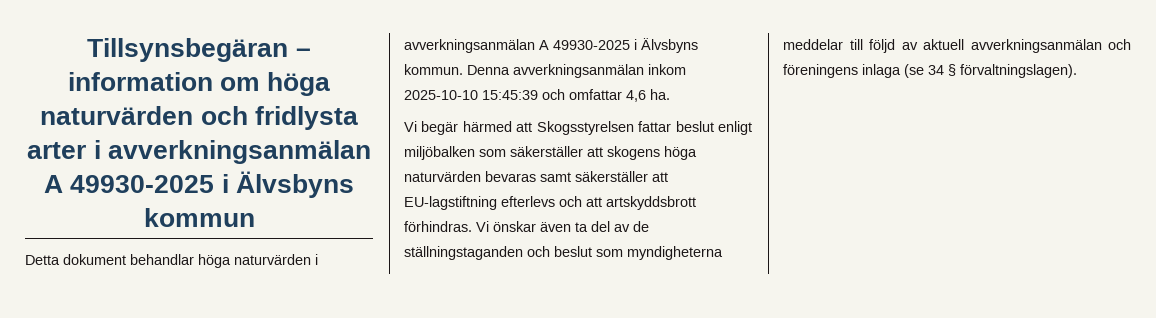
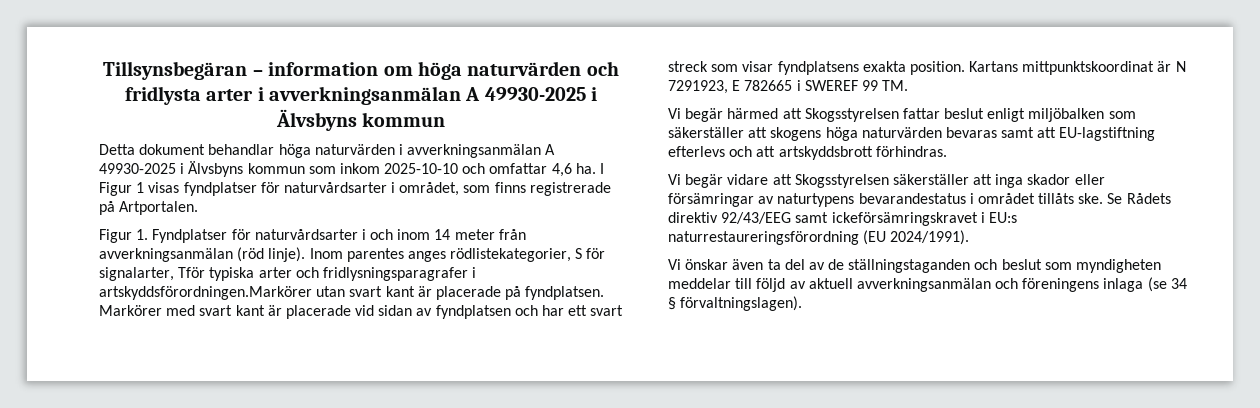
[404,64,644,78] kommun. Denna avverkningsanmälan -> [247,163,336,174] kommun som
[482,90,538,100] 15:45:39 -> (459, 168) none
(670, 94) none -> [600,163,605,174] [99,182,611,196] [99,201,199,215] [99,229,526,243] [99,247,606,262] [99,267,477,281] [99,286,605,300] [99,305,624,319] [668,61,1186,75] [668,80,909,94] I Figur 1 visas fyndplatser för naturvårdsarter i området, som finns registrerade på Artportalen. // Figur 1. Fyndplatser för naturvårdsarter i och inom 14 meter från avverkningsanmälan (röd linje). Inom parentes anges rödlistekategorier, S för signalarter, Tför typiska arter och fridlysningsparagrafer i artskyddsförordningen.Markörer utan svart kant är placerade på fyndplatsen. Markörer med svart kant är placerade vid sidan av fyndplatsen och har ett svart streck som visar fyndplatsens exakta position. Kartans mittpunktskoordinat är N 7291923, E 782665 i SWEREF 99 TM.
[575,171,648,182] säkerställer -> (1035, 132) none
(472, 226) none -> [668,174,1105,188] [668,193,1171,207] [668,212,1017,226] [668,230,970,245] // Vi begär vidare att Skogsstyrelsen säkerställer att inga skador eller försämringar av naturtypens bevarandestatus i området tillåts ske. Se Rådets direktiv 92/43/EEG samt ickeförsämringskravet i EU:s naturrestaureringsförordning (EU 2024/1991). //
[627,246,723,260] myndigheterna -> [1076,259,1162,273] myndigheten

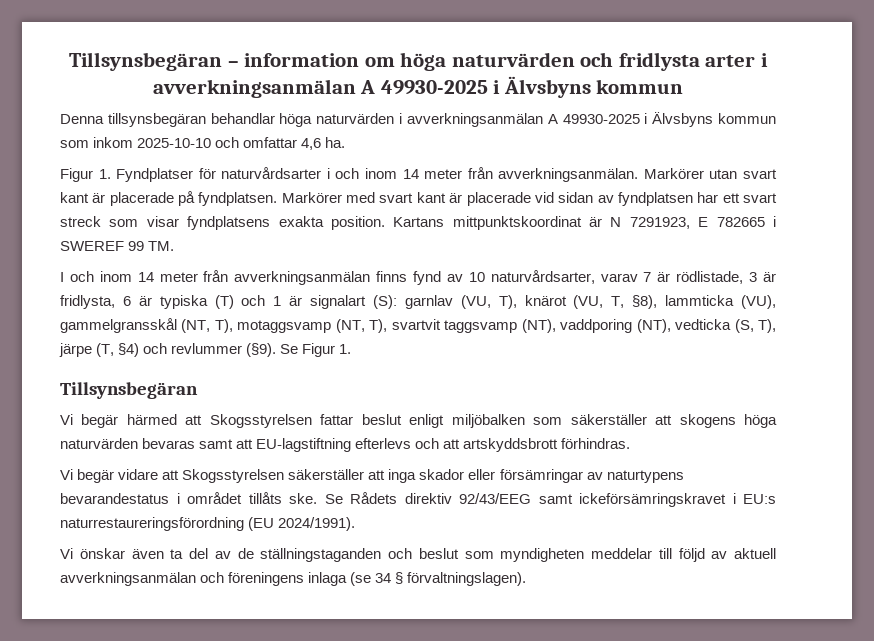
[99,144,206,155] Detta dokument -> [60,113,206,127] Denna tillsynsbegäran
[600,163,605,174] [99,182,611,196] [99,201,199,215] I Figur 1 visas fyndplatser för naturvårdsarter i området, som finns registrerade på Artportalen. -> (346, 142) none
[99,247,606,262] [99,267,477,281] [99,286,312,300] avverkningsanmälan (röd linje). Inom parentes anges rödlistekategorier, S för signalarter, Tför typiska arter och fridlysningsparagrafer i artskyddsförordningen.Markörer -> [498,168,704,182] avverkningsanmälan. Markörer
[514,305,538,316] och -> (693, 199) none
(909, 85) none -> [60,270,776,285] [60,295,777,309] [60,318,776,333] [59,343,352,357] [60,382,198,399] // I och inom 14 meter från avverkningsanmälan finns fynd av 10 naturvårdsarter, varav 7 är rödlistade, 3 är fridlysta, 6 är typiska (T) och 1 är signalart (S): garnlav (VU, T), knärot (VU, T, §8), lammticka (VU), gammelgransskål (NT, T), motaggsvamp (NT, T), svartvit taggsvamp (NT), vaddporing (NT), vedticka (S, T), järpe (T, §4) och revlummer (§9). Se Figur 1. // Tillsynsbegäran

